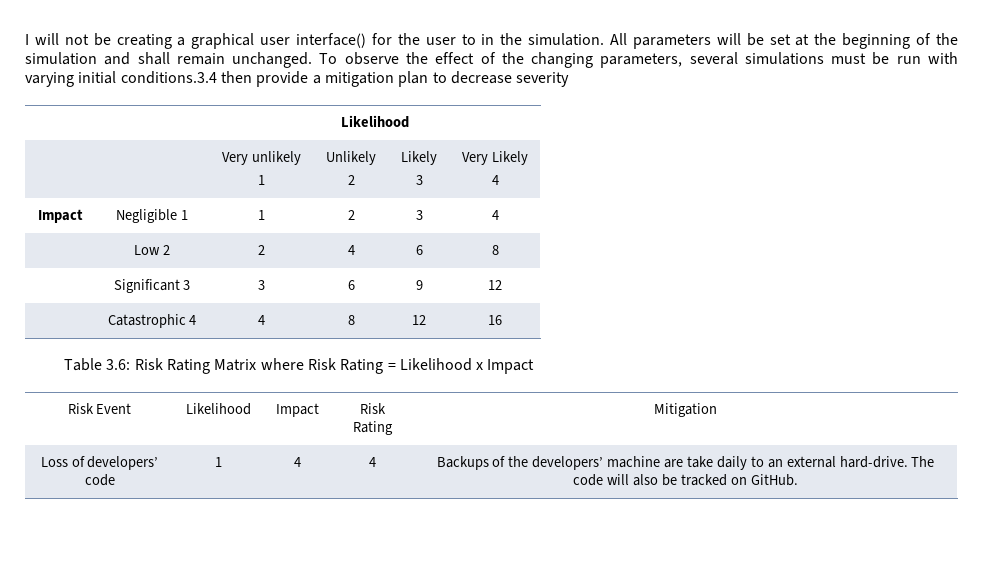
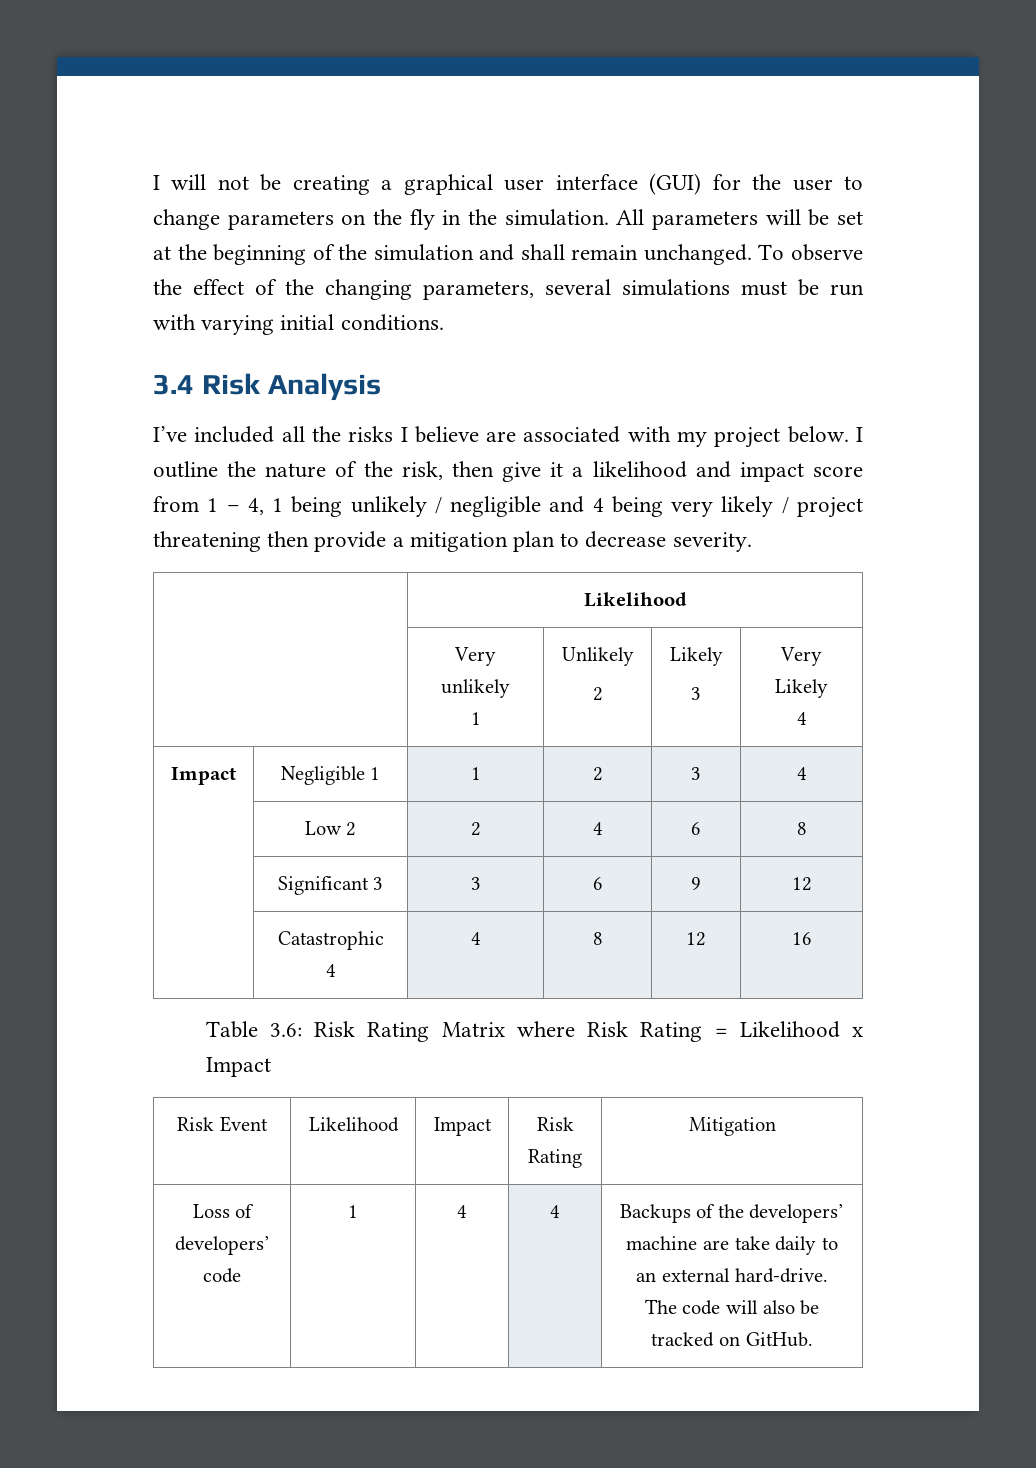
[296,33,367,48] interface() -> [555,173,702,195] interface (GUI)
(476, 39) none -> [153,209,435,230] change parameters on the fly
[120,71,217,84] conditions.3.4 -> [340,314,444,331] [153,373,381,401] [153,426,863,448] [153,461,863,482] [153,496,863,518] [153,531,261,552] conditions. // 3.4 Risk Analysis // I’ve included all the risks I believe are associated with my project below. I outline the nature of the risk, then give it a likelihood and impact score from 1 – 4, 1 being unlikely / negligible and 4 being very likely / project threatening
[516,72,570,87] severity -> [672,532,752,552] severity.

